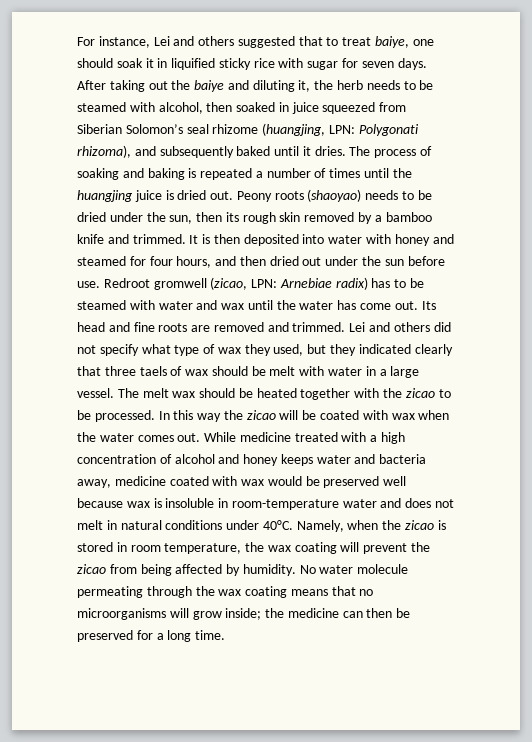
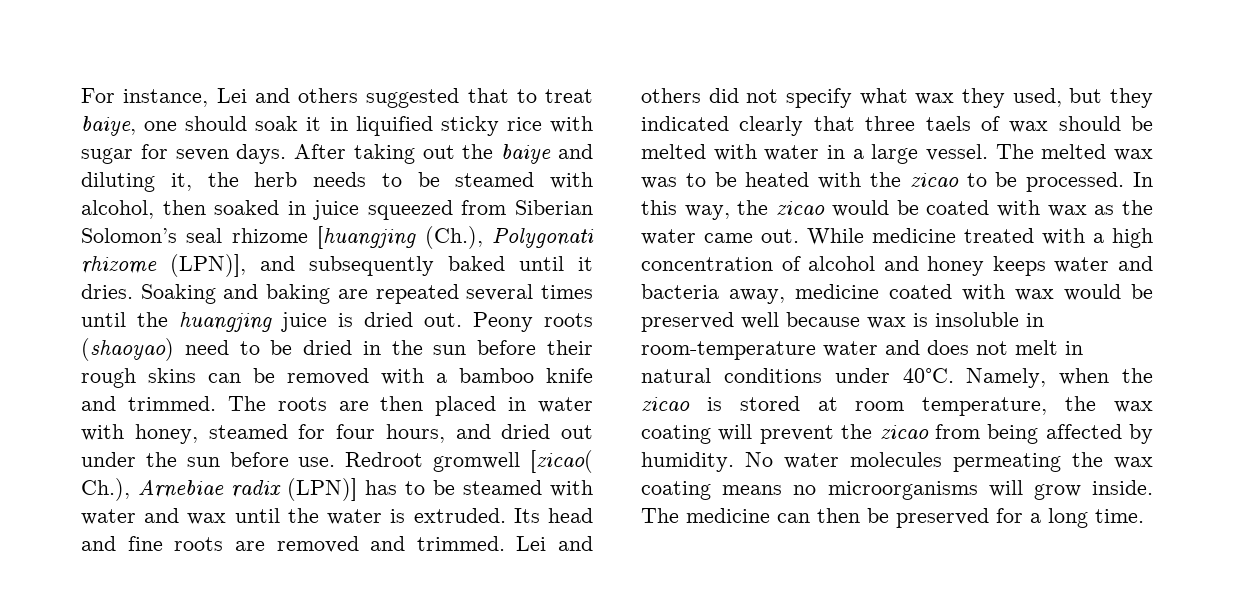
[262,123,419,136] [77,145,131,158] (huangjing, LPN: Polygonati rhizoma), -> [317,226,594,249] [81,254,246,277] [huangjing (Ch.), Polygonati rhizome (LPN)],
[349,146,433,158] [77,168,327,180] The process of soaking and baking is repeated a number of -> [140,284,534,304] Soaking and baking are repeated several
[365,190,399,200] needs -> [184,340,229,355] need
[109,212,373,224] under the sun, then its rough skin removed by -> [362,340,593,355] [81,368,424,388] in the sun before their rough skins can be removed with
[189,234,454,246] It is then deposited into water with honey and -> [227,396,593,416] [81,424,198,444] The roots are then placed in water with honey,
[239,256,266,266] then -> (491, 431) none
[210,277,368,290] (zicao, LPN: Arnebiae radix) -> [530,450,593,473] [81,478,357,501] [zicao( Ch.), Arnebiae radix (LPN)]
[337,300,418,310] has come out. -> [390,508,506,523] is extruded.
[174,344,216,356] type of -> (908, 96) none
[269,366,296,376] melt -> [641,144,706,159] melted
[142,388,236,398] melt wax should -> [1041,144,1153,161] [641,173,706,189] melted wax was to
[300,388,351,400] together -> (810, 179) none
[197,410,299,422] way the zicao will -> [684,200,889,220] way, the zicao would
[418,410,450,420] [77,432,174,442] when the water comes -> [1094,200,1153,215] [641,229,753,245] as the water came
[116,542,127,552] in -> [817,397,838,411] at
[357,564,409,574] [77,586,192,598] molecule permeating through -> [850,452,1061,472] molecules permeating
[331,586,356,596] that -> (783, 490) none
[225,608,285,620] inside; the -> [1092,480,1153,495] [641,508,679,523] inside. The

